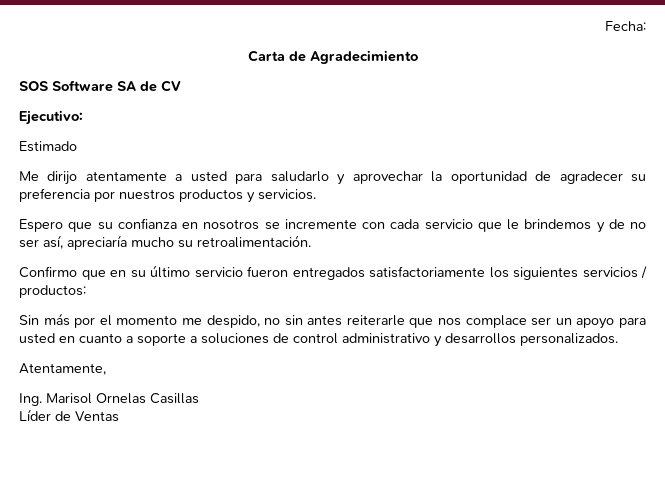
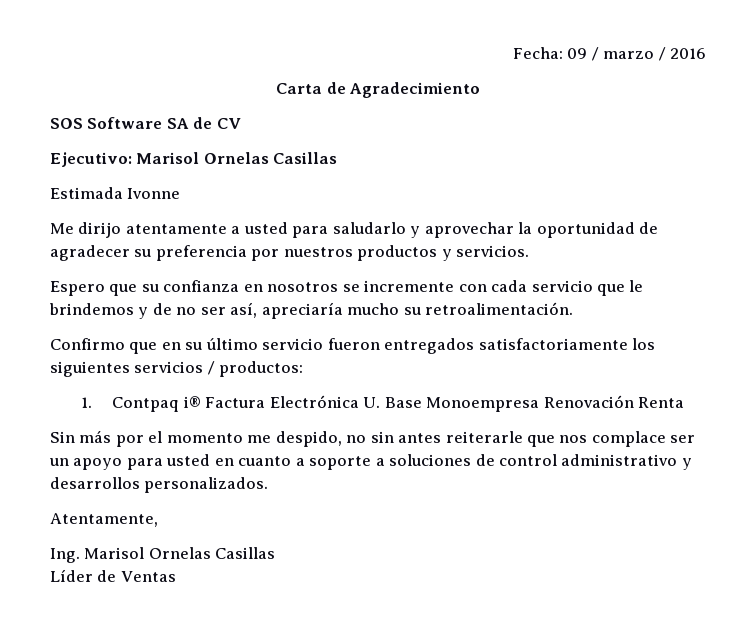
(646, 26) none -> [567,47,707,61] 09 / marzo / 2016
[19,141,77,152] // Estimado -> [136,152,338,164] [50,187,181,199] Marisol Ornelas Casillas // Estimada Ivonne
(86, 291) none -> [81,395,685,412] // 1. Contpaq i® Factura Electrónica U. Base Monoempresa Renovación Renta

